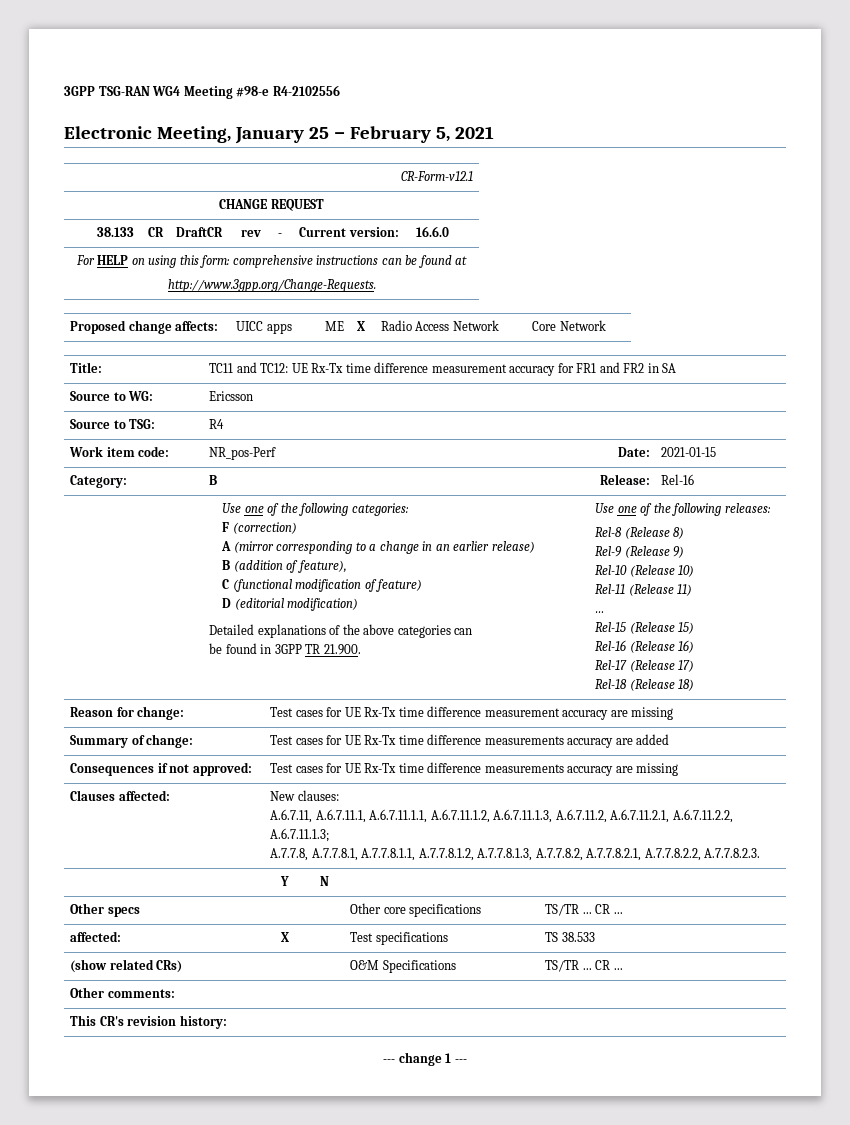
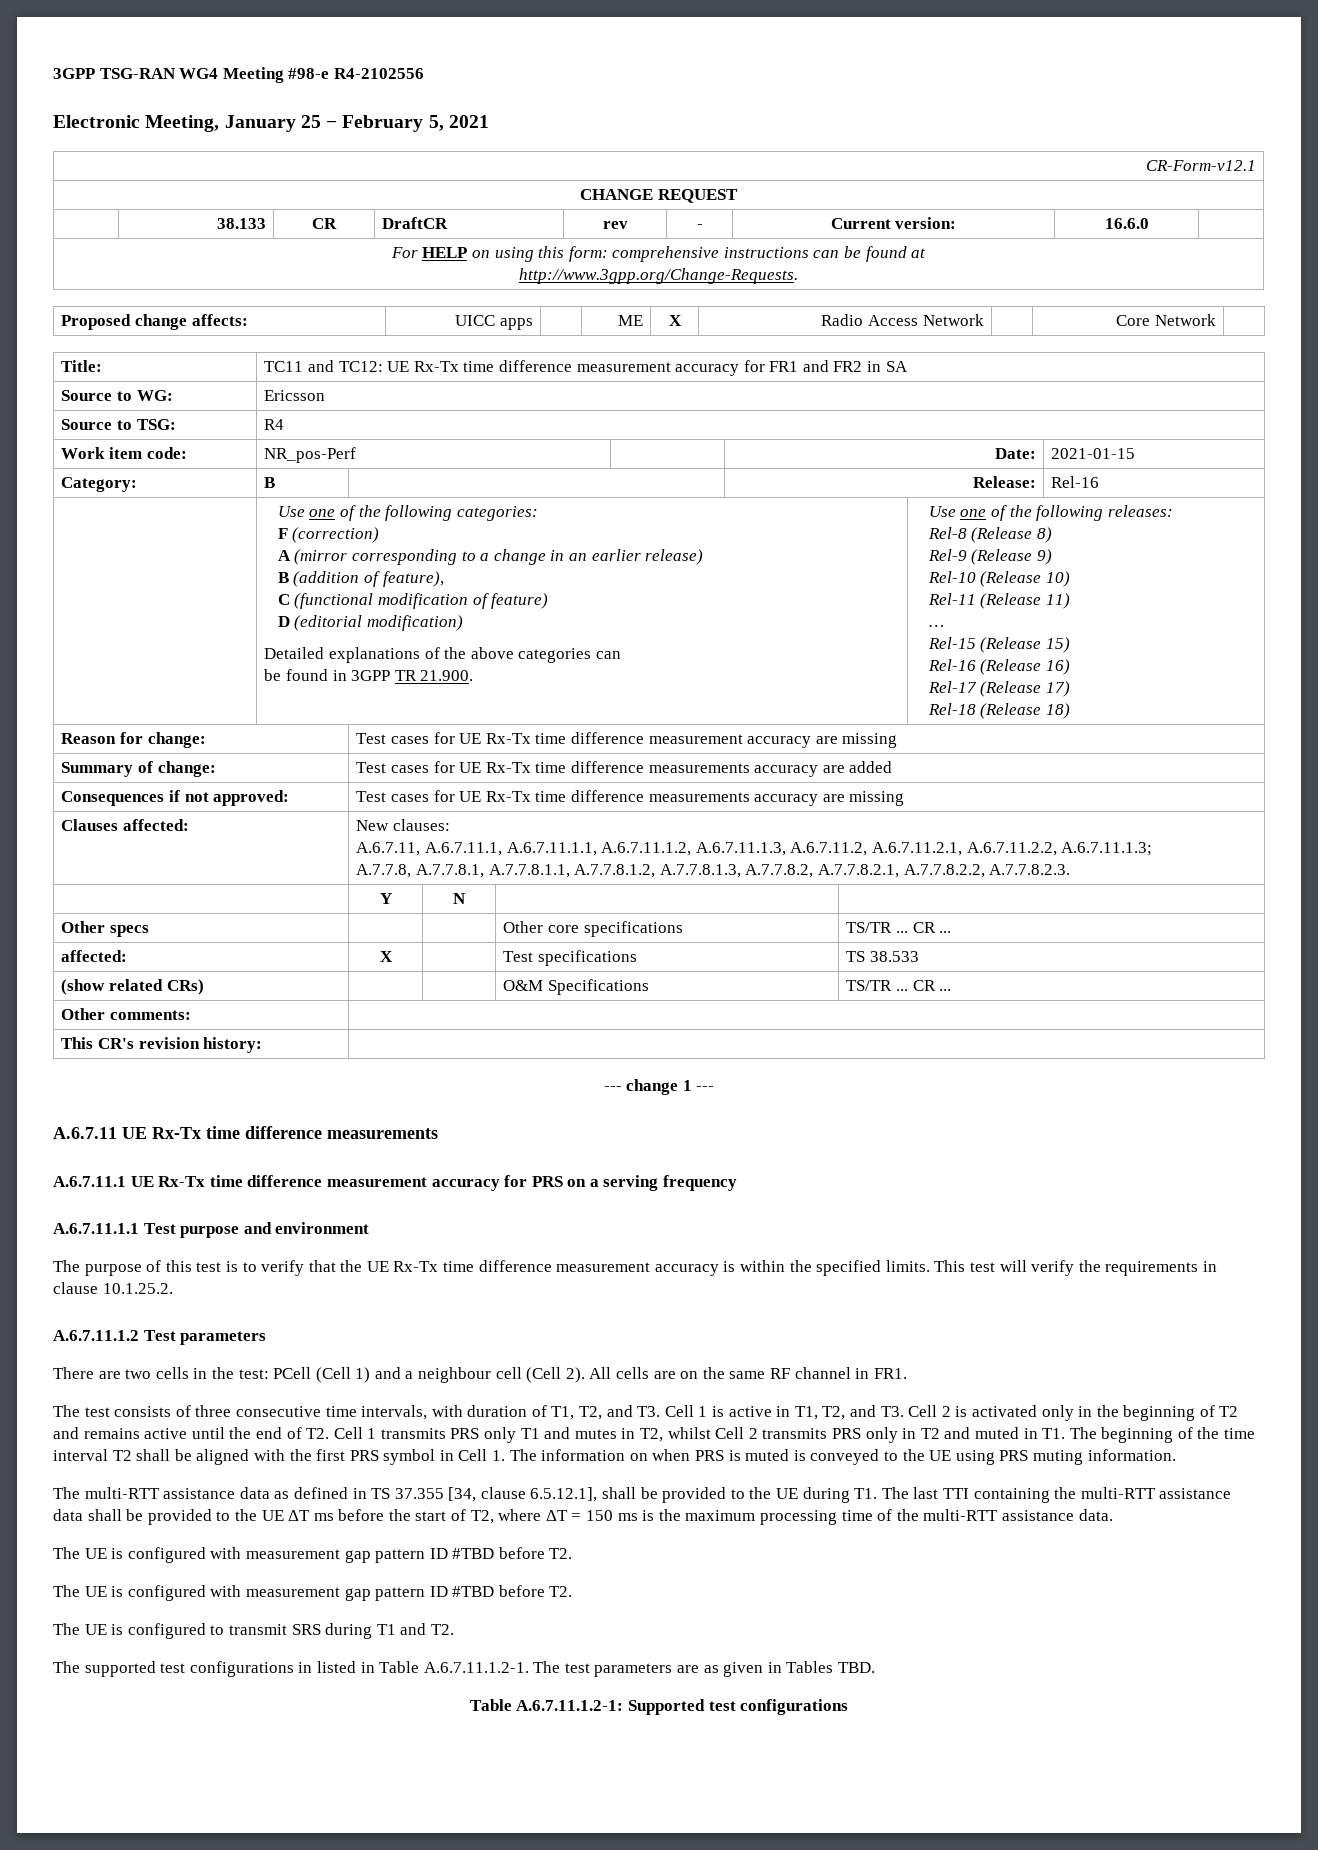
(467, 1061) none -> [53,1126,438,1139] [53,1175,738,1191] [53,1222,370,1238] [53,1260,1217,1276] [53,1282,173,1294] [53,1330,267,1345] [53,1367,907,1383] [53,1405,1239,1421] [53,1427,1256,1443] [53,1449,1176,1465] [53,1487,1232,1503] [53,1509,1113,1525] [53,1547,573,1563] [53,1585,573,1601] [53,1623,454,1639] [53,1661,876,1677] [469,1699,849,1715] // A.6.7.11 UE Rx-Tx time difference measurements // A.6.7.11.1 UE Rx-Tx time difference measurement accuracy for PRS on a serving frequency // A.6.7.11.1.1 Test purpose and environment // The purpose of this test is to verify that the UE Rx-Tx time difference measurement accuracy is within the specified limits. This test will verify the requirements in clause 10.1.25.2. // A.6.7.11.1.2 Test parameters // There are two cells in the test: PCell (Cell 1) and a neighbour cell (Cell 2). All cells are on the same RF channel in FR1. // The test consists of three consecutive time intervals, with duration of T1, T2, and T3. Cell 1 is active in T1, T2, and T3. Cell 2 is activated only in the beginning of T2 and remains active until the end of T2. Cell 1 transmits PRS only T1 and mutes in T2, whilst Cell 2 transmits PRS only in T2 and muted in T1. The beginning of the time interval T2 shall be aligned with the first PRS symbol in Cell 1. The information on when PRS is muted is conveyed to the UE using PRS muting information. // The multi-RTT assistance data as defined in TS 37.355 [34, clause 6.5.12.1], shall be provided to the UE during T1. The last TTI containing the multi-RTT assistance data shall be provided to the UE ΔT ms before the start of T2, where ΔT = 150 ms is the maximum processing time of the multi-RTT assistance data. // The UE is configured with measurement gap pattern ID #TBD before T2. // The UE is configured with measurement gap pattern ID #TBD before T2. // The UE is configured to transmit SRS during T1 and T2. // The supported test configurations in listed in Table A.6.7.11.1.2-1. The test parameters are as given in Tables TBD. // Table A.6.7.11.1.2-1: Supported test configurations

